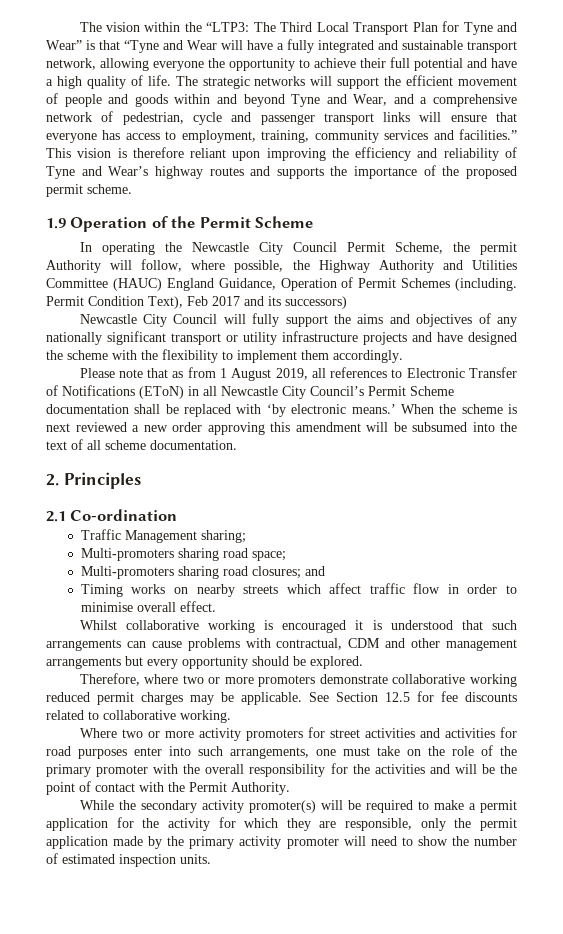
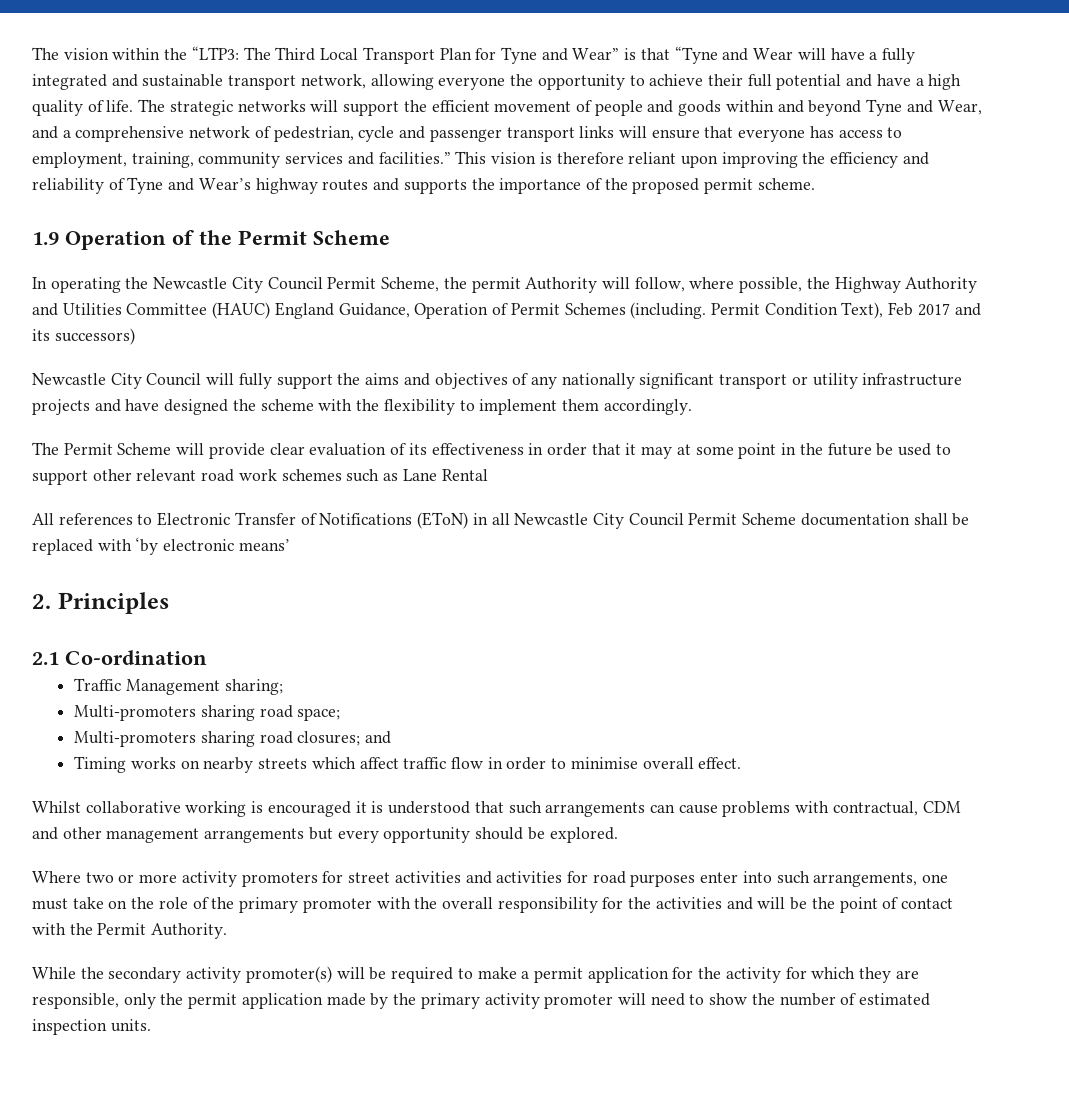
[79,367,326,381] Please note that as from 1 August 2019, all -> [32,442,951,459] [32,469,488,485] [32,513,54,525] The Permit Scheme will provide clear evaluation of its effectiveness in order that it may at some point in the future be used to support other relevant road work schemes such as Lane Rental // All
[310,386,364,396] Council’s -> [628,513,684,526] Council
[351,404,518,414] [46,422,517,435] [46,439,237,450] means.’ When the scheme is next reviewed a new order approving this amendment will be subsumed into the text of all scheme documentation. -> [238,539,290,551] means’
[79,673,517,687] [46,691,517,705] [46,710,231,723] // Therefore, where two or more promoters demonstrate collaborative working reduced permit charges may be applicable. See Section 12.5 for fee discounts related to collaborative working. -> (618, 835) none

